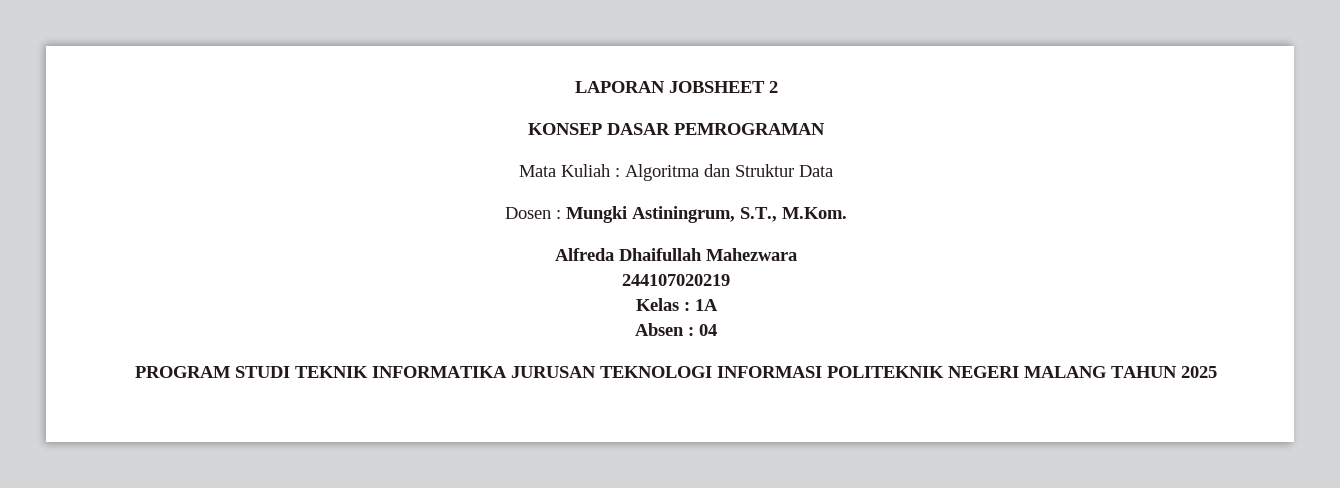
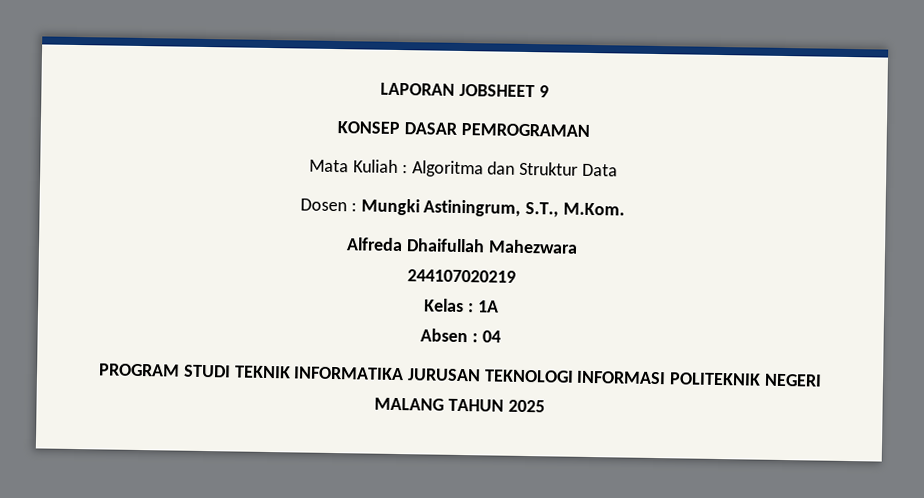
[768,81,778,93] 2 -> [538,85,549,98] 9

